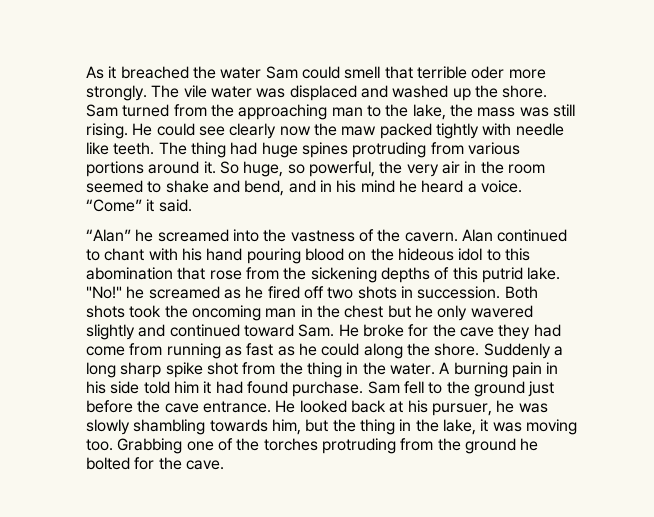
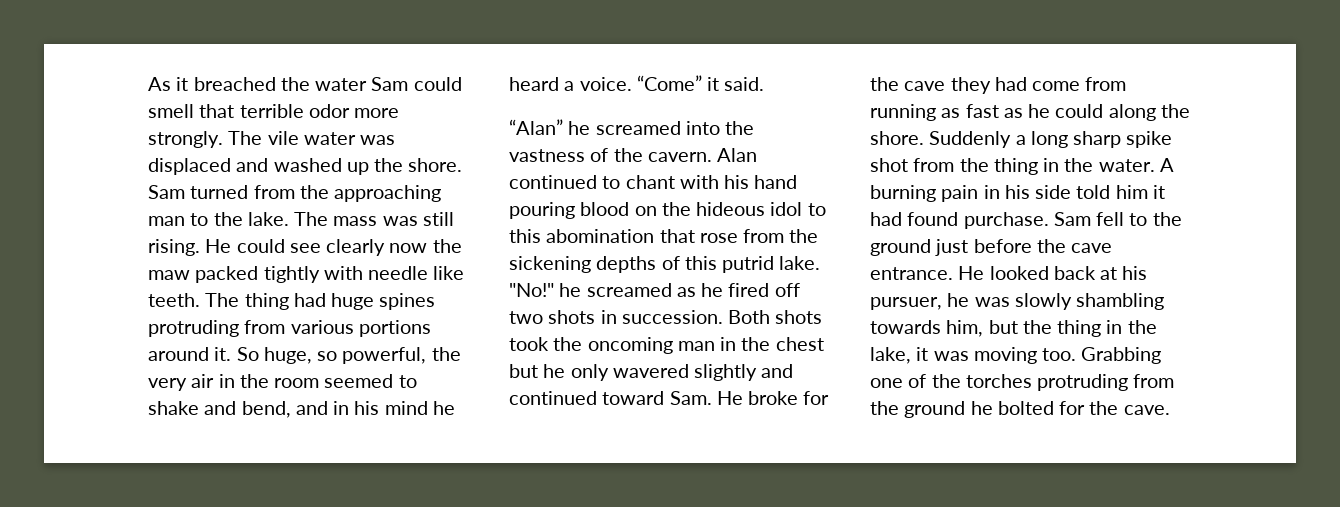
[471,66,505,79] oder -> [308,104,350,118] odor
[412,104,473,120] lake, the -> [247,212,329,226] lake. The

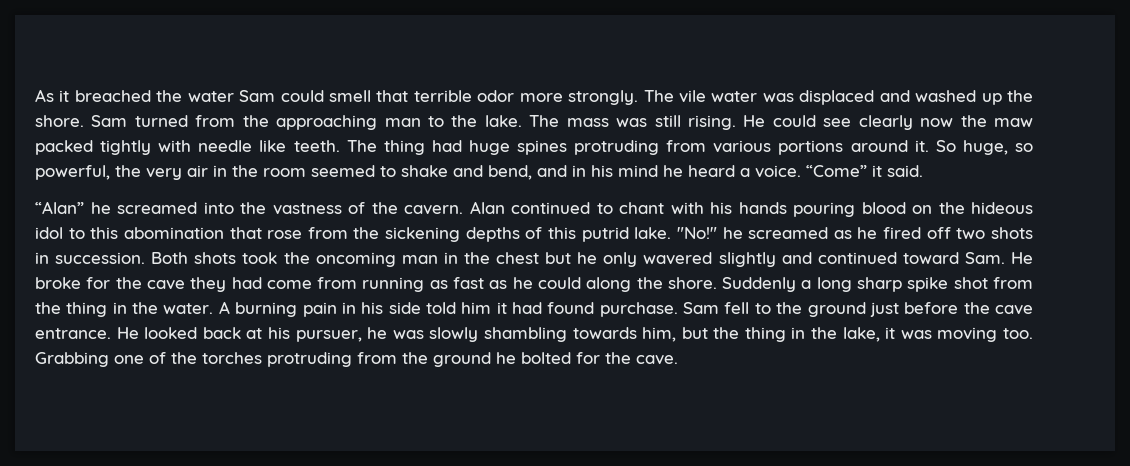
[754,175,798,189] hand -> [738,202,787,214] hands

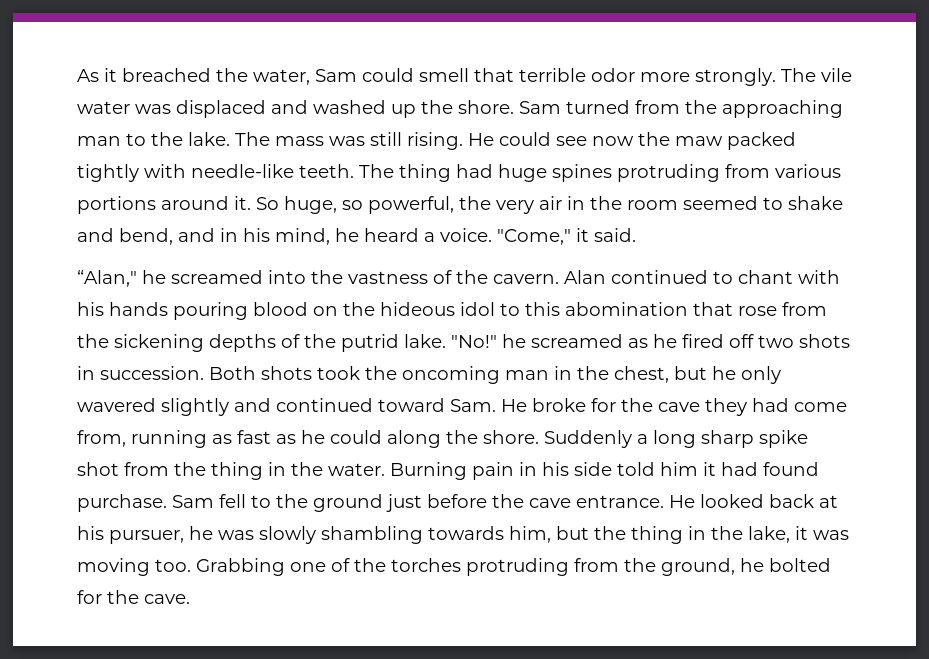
[187,91,234,102] water -> [253,69,310,85] water,
[858,115,913,130] clearly -> (587, 141) none
[198,140,287,152] needle like -> [191,164,294,178] needle-like
[618,165,658,177] mind -> [275,228,330,245] mind,
[806,165,867,177] “Come” -> [497,229,571,245] "Come,"
[35,201,84,214] “Alan” -> [77,270,137,287] “Alan,"
[548,227,576,239] this -> [304,334,336,348] the
[496,252,540,264] chest -> [614,366,669,383] chest,
[317,277,358,289] from -> [77,430,126,447] from,
[218,301,298,317] A burning -> [390,462,467,480] Burning
[433,352,491,367] ground -> [661,558,735,576] ground,

